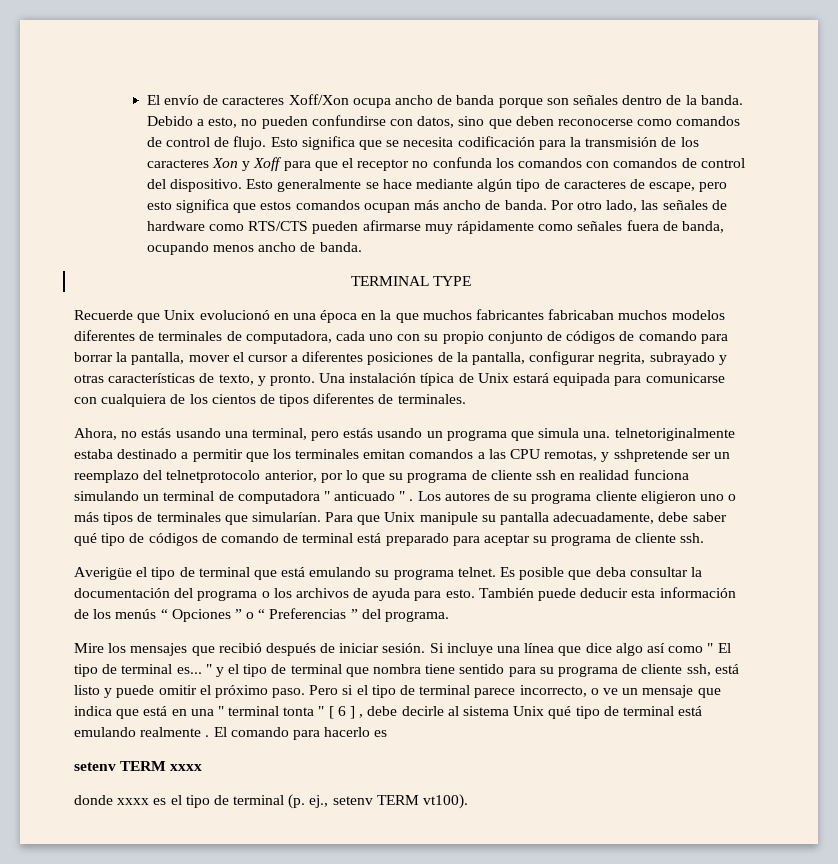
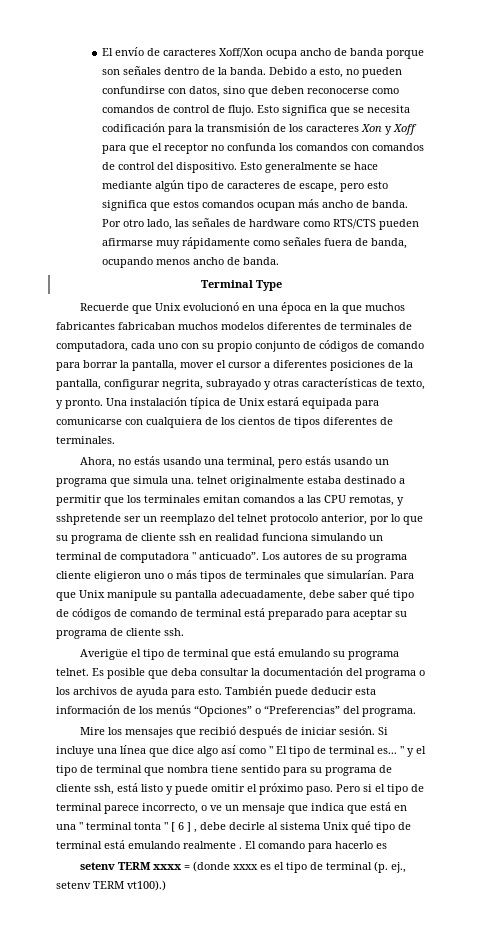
[350,276,472,286] TERMINAL TYPE -> [200,280,282,291] Terminal Type
[614,428,735,441] telnetoriginalmente -> [197,476,304,487] telnet originalmente
[166,470,261,483] telnetprotocolo -> [237,514,318,525] telnet protocolo
[334,491,414,501] anticuado " . -> [199,552,259,560] anticuado”.
[160,608,358,622] “ Opciones ” o “ Preferencias ” -> [194,705,340,717] “Opciones” o “Preferencias”
[74,795,113,805] // donde -> [184,861,231,872] = (donde
[423,794,469,809] vt100). -> [127,880,166,891] vt100).)

